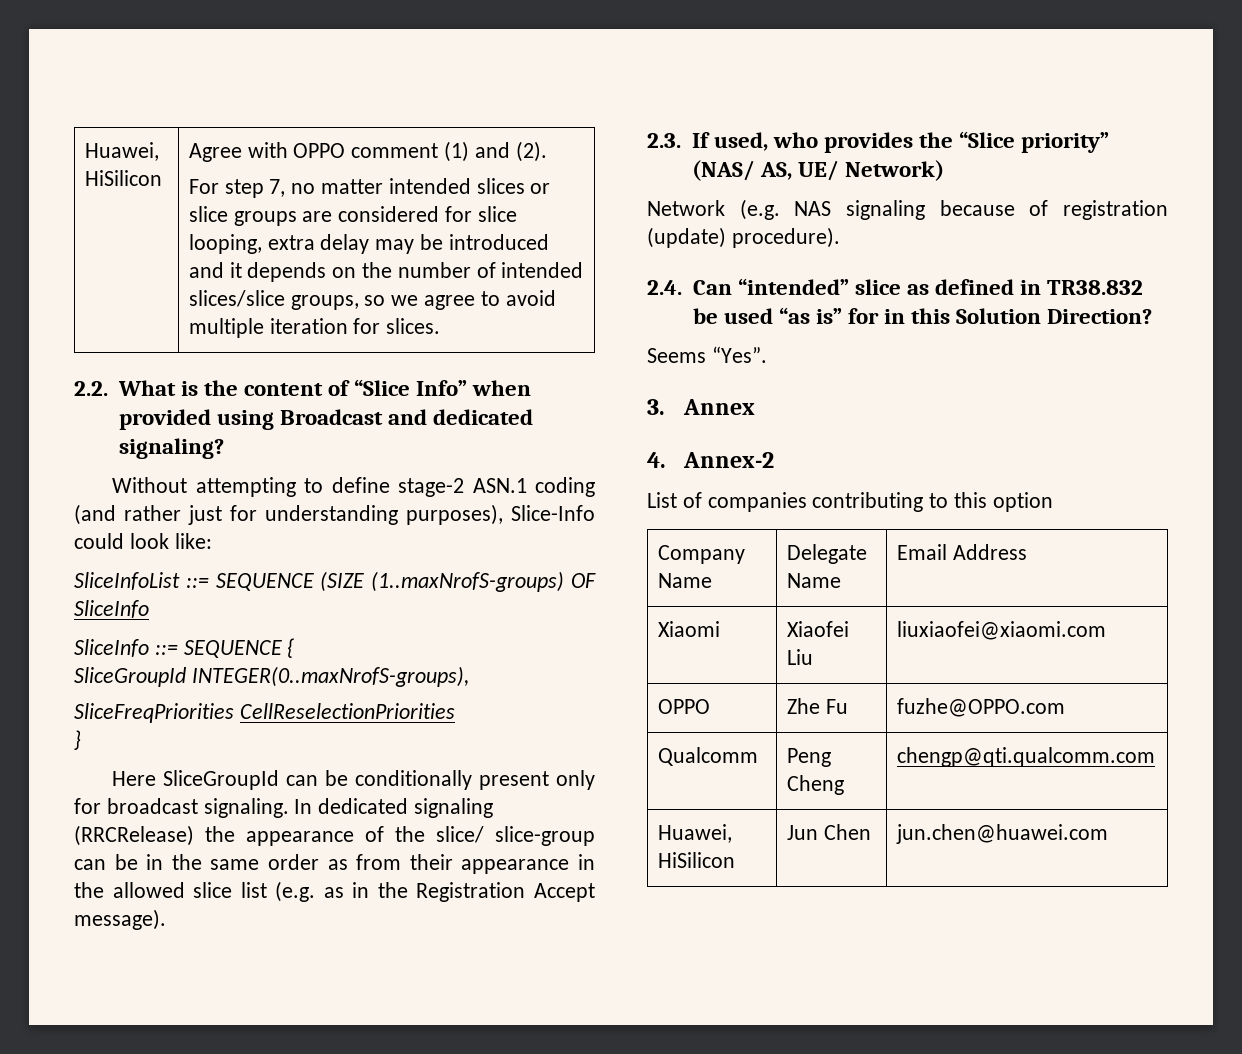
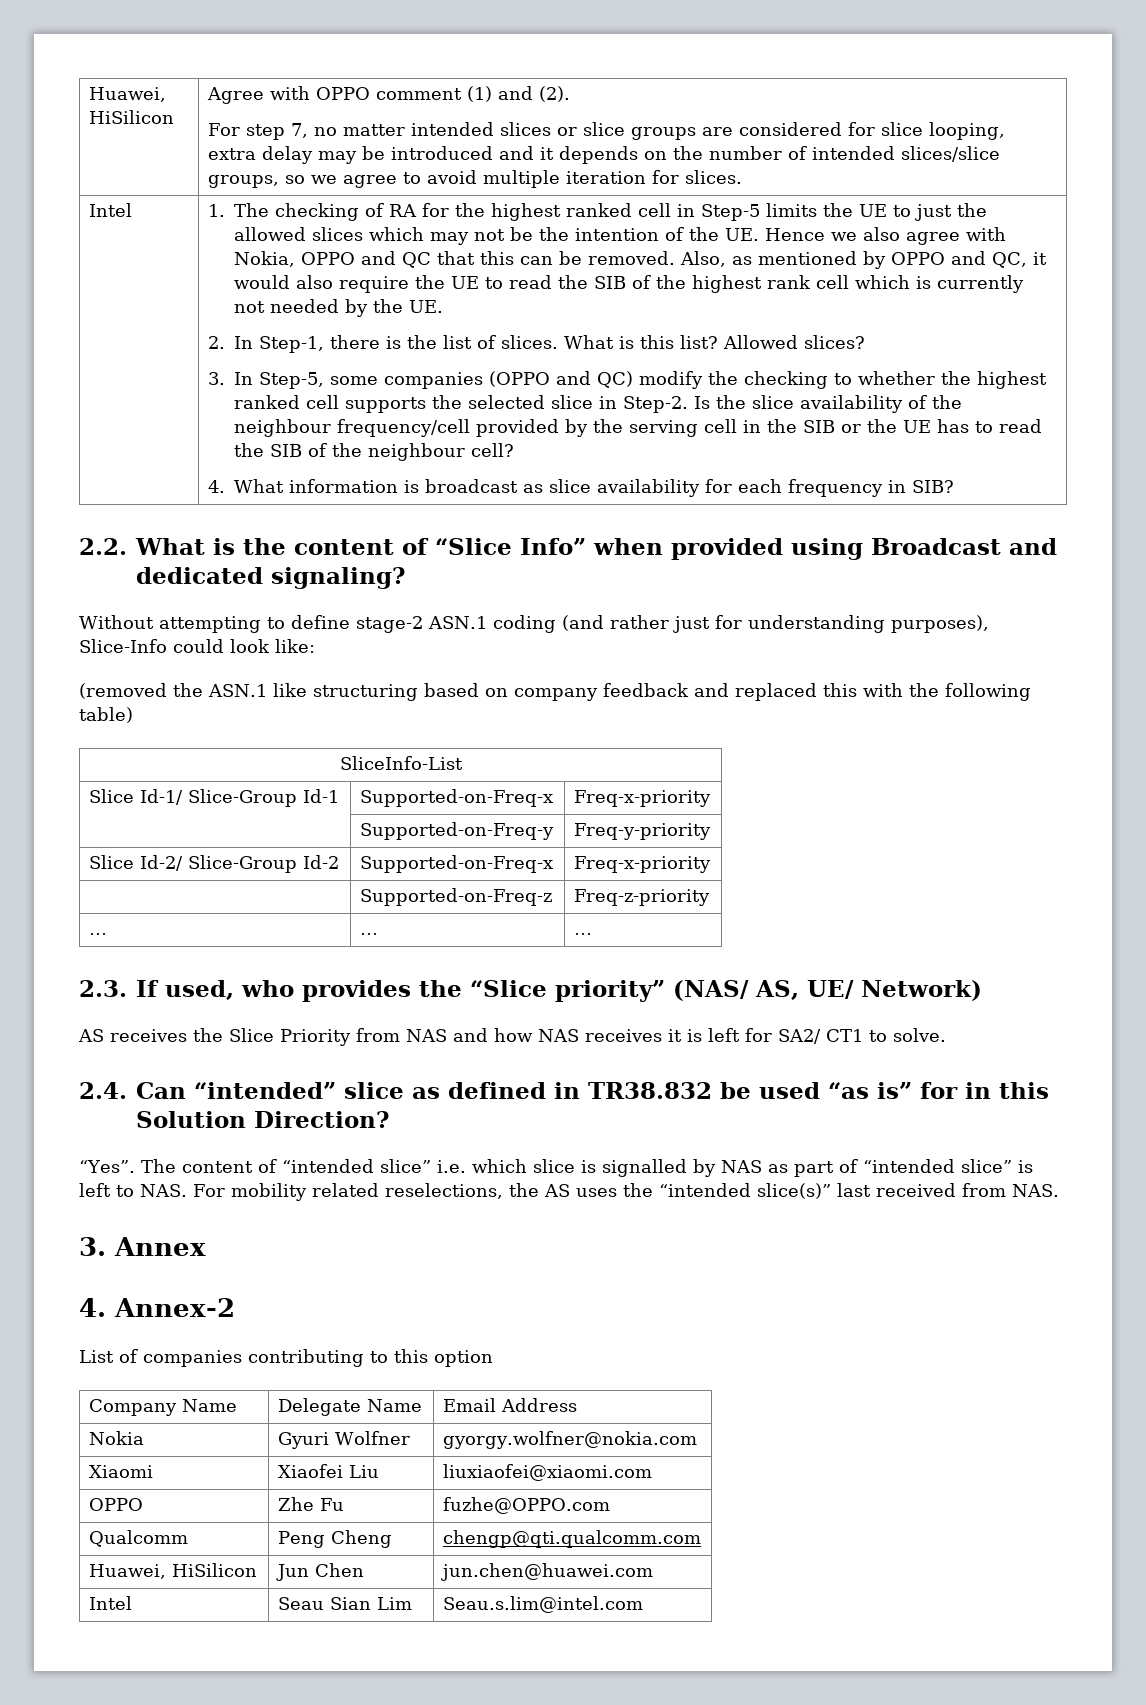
(441, 326) none -> [88,203,132,217] [207,203,987,221] [233,227,1006,245] [233,251,1047,269] [233,275,1024,293] [233,299,443,317] [207,335,865,353] [207,371,1047,389] [233,395,962,413] [233,419,1042,437] [233,443,514,461] [207,479,954,497] // Intel | 1. The checking of RA for the highest ranked cell in Step-5 limits the UE to just the allowed slices which may not be the intention of the UE. Hence we also agree with Nokia, OPPO and QC that this can be removed. Also, as mentioned by OPPO and QC, it would also require the UE to read the SIB of the highest rank cell which is currently not needed by the UE. // 2. In Step-1, there is the list of slices. What is this list? Allowed slices? // 3. In Step-5, some companies (OPPO and QC) modify the checking to whether the highest ranked cell supports the selected slice in Step-2. Is the slice availability of the neighbour frequency/cell provided by the serving cell in the SIB or the UE has to read the SIB of the neighbour cell? // 4. What information is broadcast as slice availability for each frequency in SIB?
[74,571,596,592] [74,600,149,618] [74,638,295,658] [74,666,469,687] [74,703,455,723] [74,730,81,750] [112,770,595,790] [74,798,494,818] [74,825,595,846] [74,854,596,874] [74,881,595,902] [74,909,166,930] SliceInfoList ::= SEQUENCE (SIZE (1..maxNrofS-groups) OF SliceInfo // SliceInfo ::= SEQUENCE { // SliceGroupId INTEGER(0..maxNrofS-groups), // SliceFreqPriorities CellReselectionPriorities // } // Here SliceGroupId can be conditionally present only for broadcast signaling. In dedicated signaling (RRCRelease) the appearance of the slice/ slice-group can be in the same order as from their appearance in the allowed slice list (e.g. as in the Registration Accept message). -> [79,683,1031,701] [79,707,133,723] [339,756,463,770] [88,789,339,807] [359,789,553,807] [573,790,711,807] [359,822,554,840] [573,823,711,840] [88,855,339,873] [359,855,553,873] [573,856,711,873] [359,888,552,906] [573,889,710,906] [88,933,107,935] [359,933,378,935] [573,933,592,935] (removed the ASN.1 like structuring based on company feedback and replaced this with the following table) // SliceInfo-List // Slice Id-1/ Slice-Group Id-1 | Supported-on-Freq-x | Freq-x-priority // | Supported-on-Freq-y | Freq-y-priority // Slice Id-2/ Slice-Group Id-2 | Supported-on-Freq-x | Freq-x-priority // | Supported-on-Freq-z | Freq-z-priority // … | … | …
[647,199,1168,220] [647,227,840,248] Network (e.g. NAS signaling because of registration (update) procedure). -> [78,1028,946,1046] AS receives the Slice Priority from NAS and how NAS receives it is left for SA2/ CT1 to solve.
[647,348,706,363] Seems -> (389, 1119) none
(767, 354) none -> [140,1159,1033,1177] [79,1183,1059,1201] The content of “intended slice” i.e. which slice is signalled by NAS as part of “intended slice” is left to NAS. For mobility related reselections, the AS uses the “intended slice(s)” last received from NAS.
(1027, 552) none -> [88,1431,144,1445] [277,1431,410,1449] [442,1431,697,1449] // Nokia | Gyuri Wolfner | gyorgy.wolfner@nokia.com
(1108, 834) none -> [88,1596,132,1610] [277,1597,412,1610] [442,1596,643,1613] // Intel | Seau Sian Lim | Seau.s.lim@intel.com

